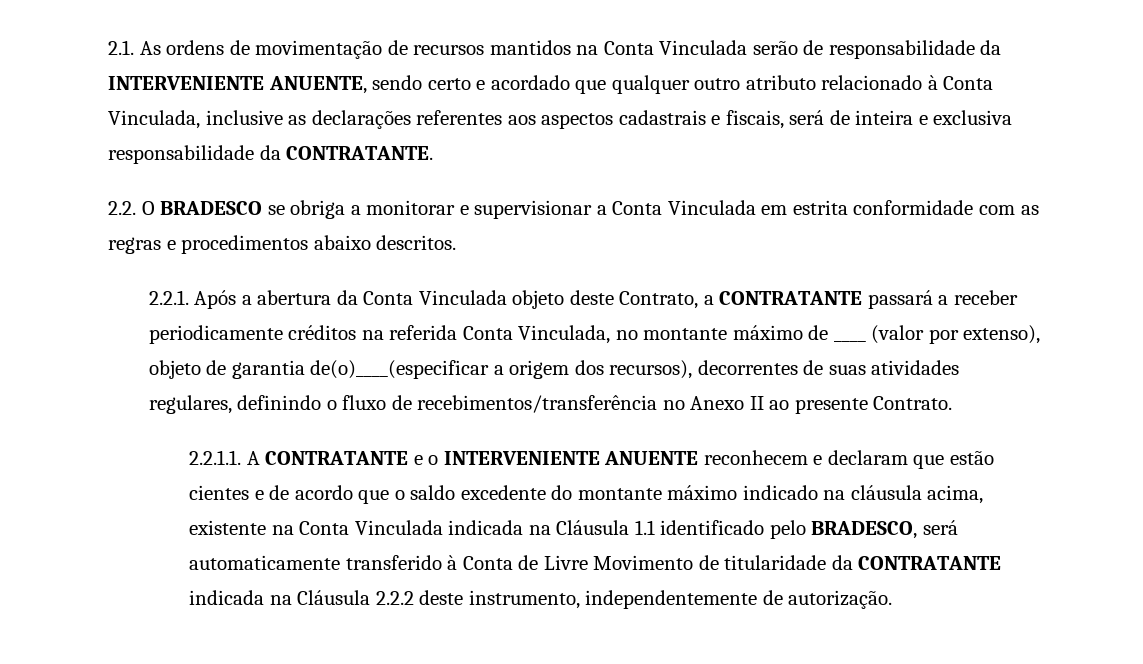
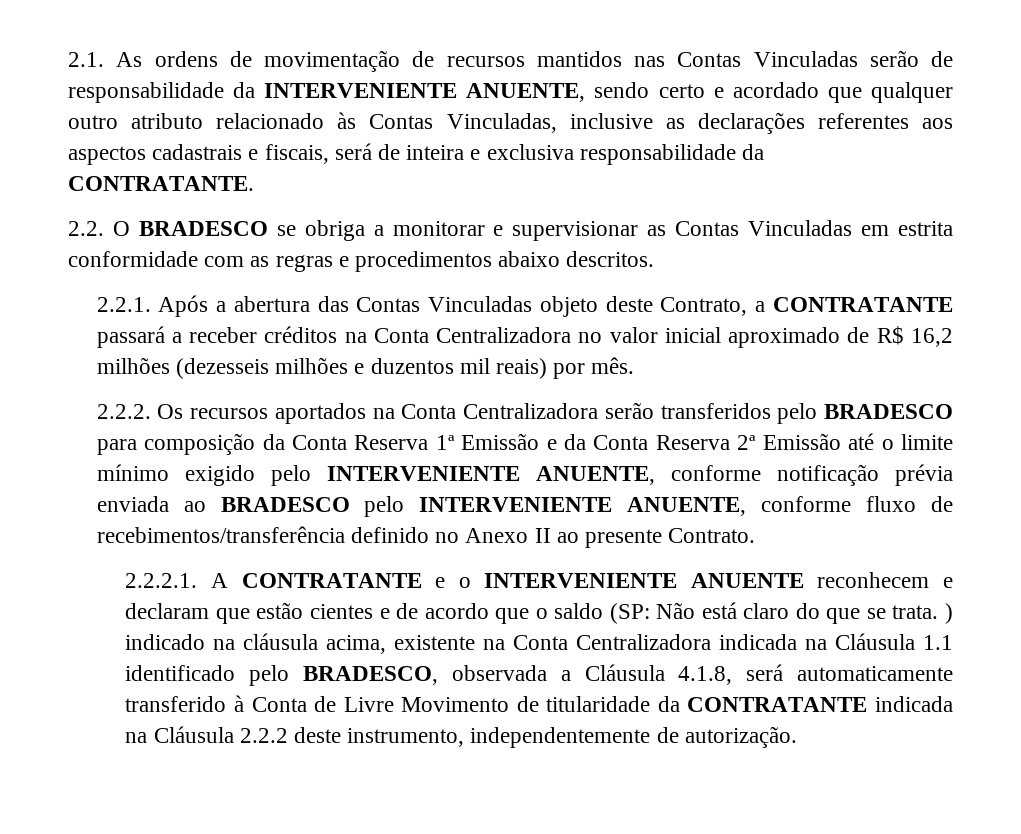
[576,40,748,55] na Conta Vinculada -> [634,51,858,67] nas Contas Vinculadas
[927,75,994,90] [108,110,200,129] à Conta Vinculada, -> [337,112,557,133] às Contas Vinculadas,
[596,200,756,215] a Conta Vinculada -> [647,220,853,236] as Contas Vinculadas
[336,290,507,305] da Conta Vinculada -> [317,296,533,312] das Contas Vinculadas
[148,325,283,344] periodicamente -> (258, 335) none
[389,325,829,344] [833,325,1041,344] [148,360,960,379] [148,395,337,414] referida Conta Vinculada, no montante máximo de ____ (valor por extenso), objeto de garantia de(o)____(especificar a origem dos recursos), decorrentes de suas atividades regulares, definindo o -> [373,326,954,348] [96,357,635,379] [96,402,953,424] [96,433,953,455] [96,464,954,486] [96,496,852,517] Conta Centralizadora no valor inicial aproximado de R$ 16,2 milhões (dezesseis milhões e duzentos mil reais) por mês. // 2.2.2. Os recursos aportados na Conta Centralizadora serão transferidos pelo BRADESCO para composição da Conta Reserva 1ª Emissão e da Conta Reserva 2ª Emissão até o limite mínimo exigido pelo INTERVENIENTE ANUENTE, conforme notificação prévia enviada ao BRADESCO pelo INTERVENIENTE ANUENTE, conforme
(658, 404) none -> [350,527,429,543] definido
[188,450,241,465] 2.2.1.1. -> [125,573,198,588] 2.2.2.1.
[460,485,738,500] excedente do montante máximo -> [609,602,953,624] (SP: Não está claro do que se trata. )
[354,520,443,535] Vinculada -> [576,634,712,650] Centralizadora
(918, 530) none -> [451,664,733,685] observada a Cláusula 4.1.8,

